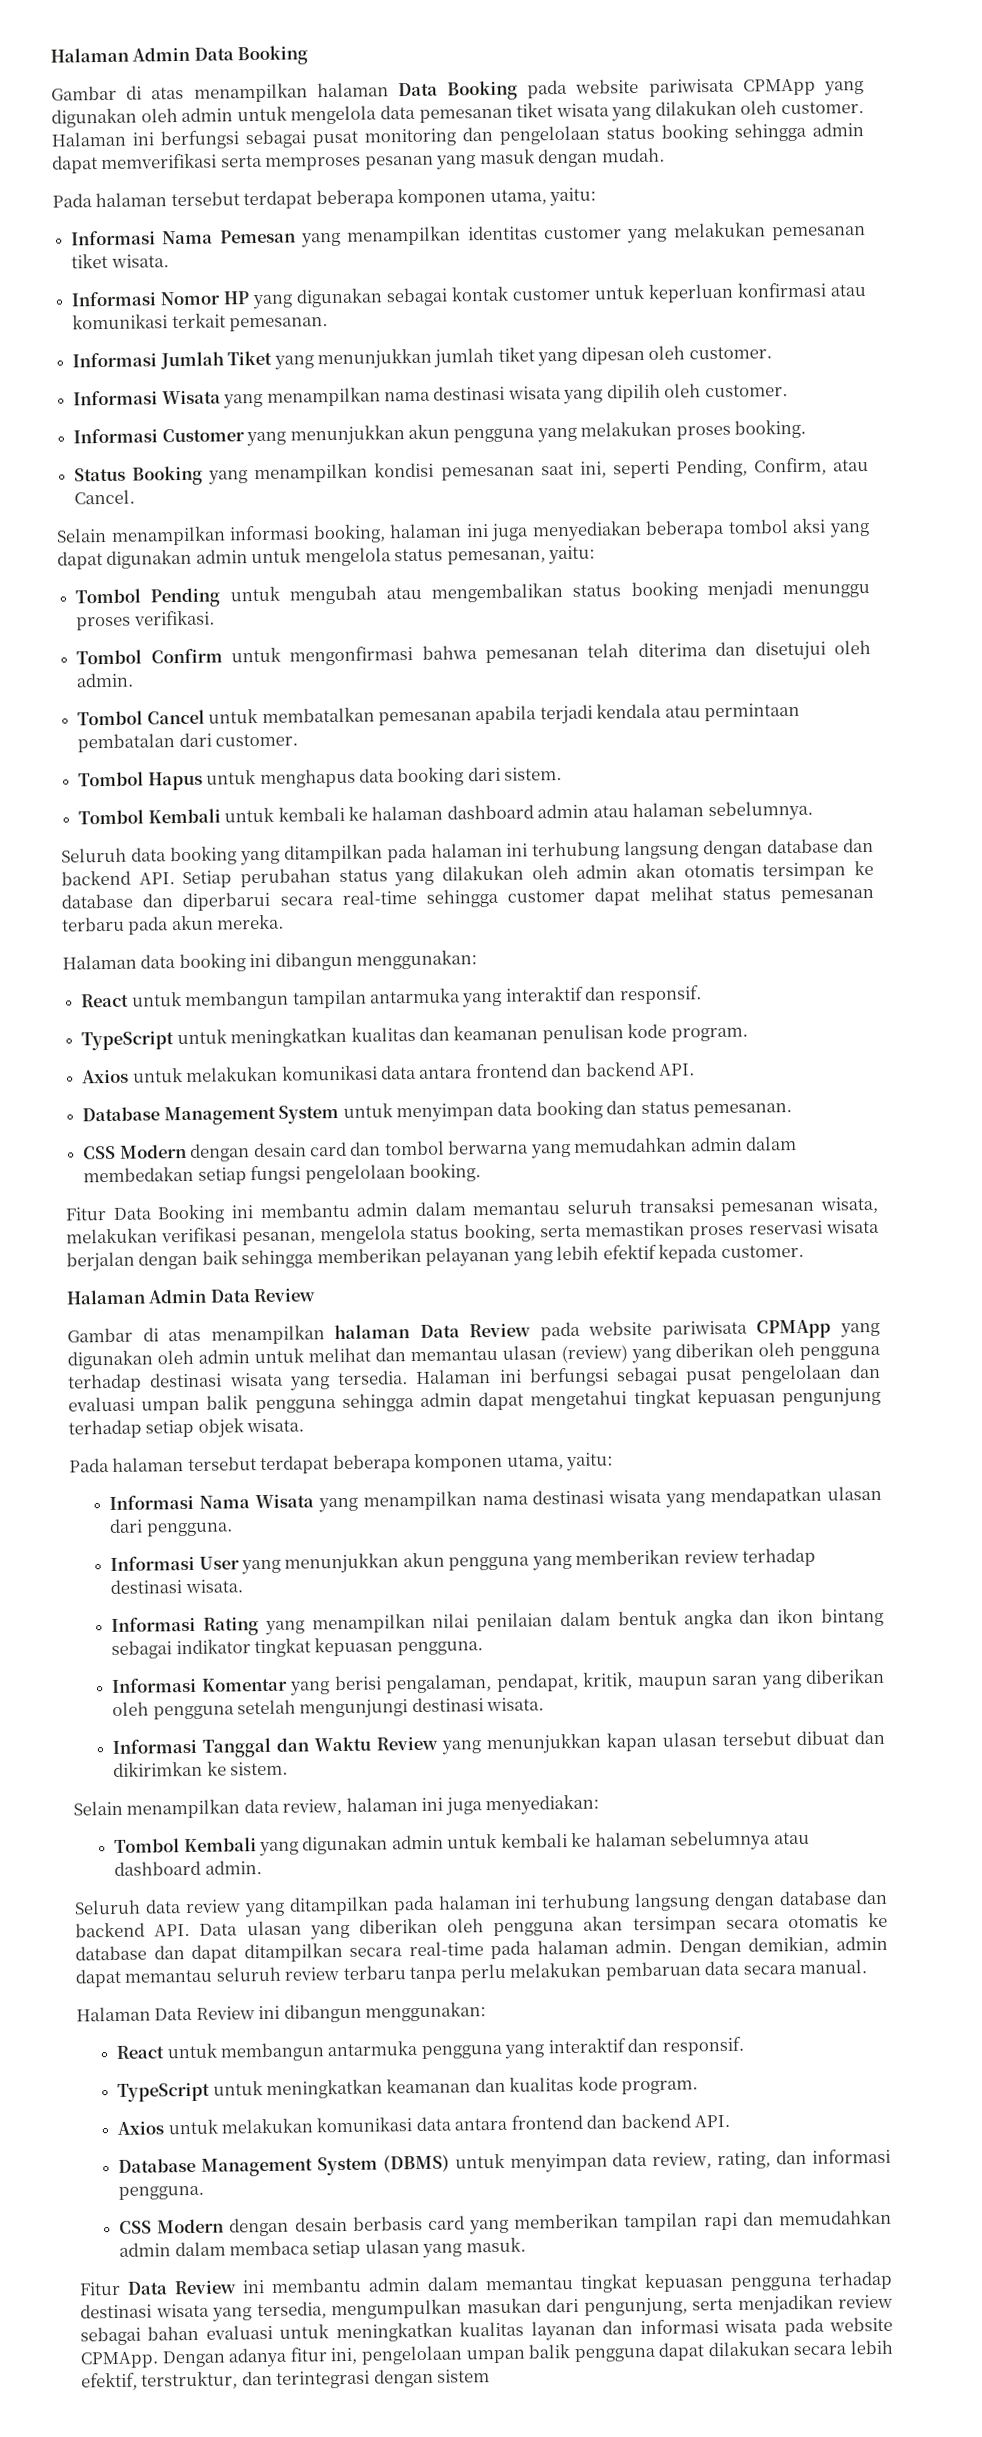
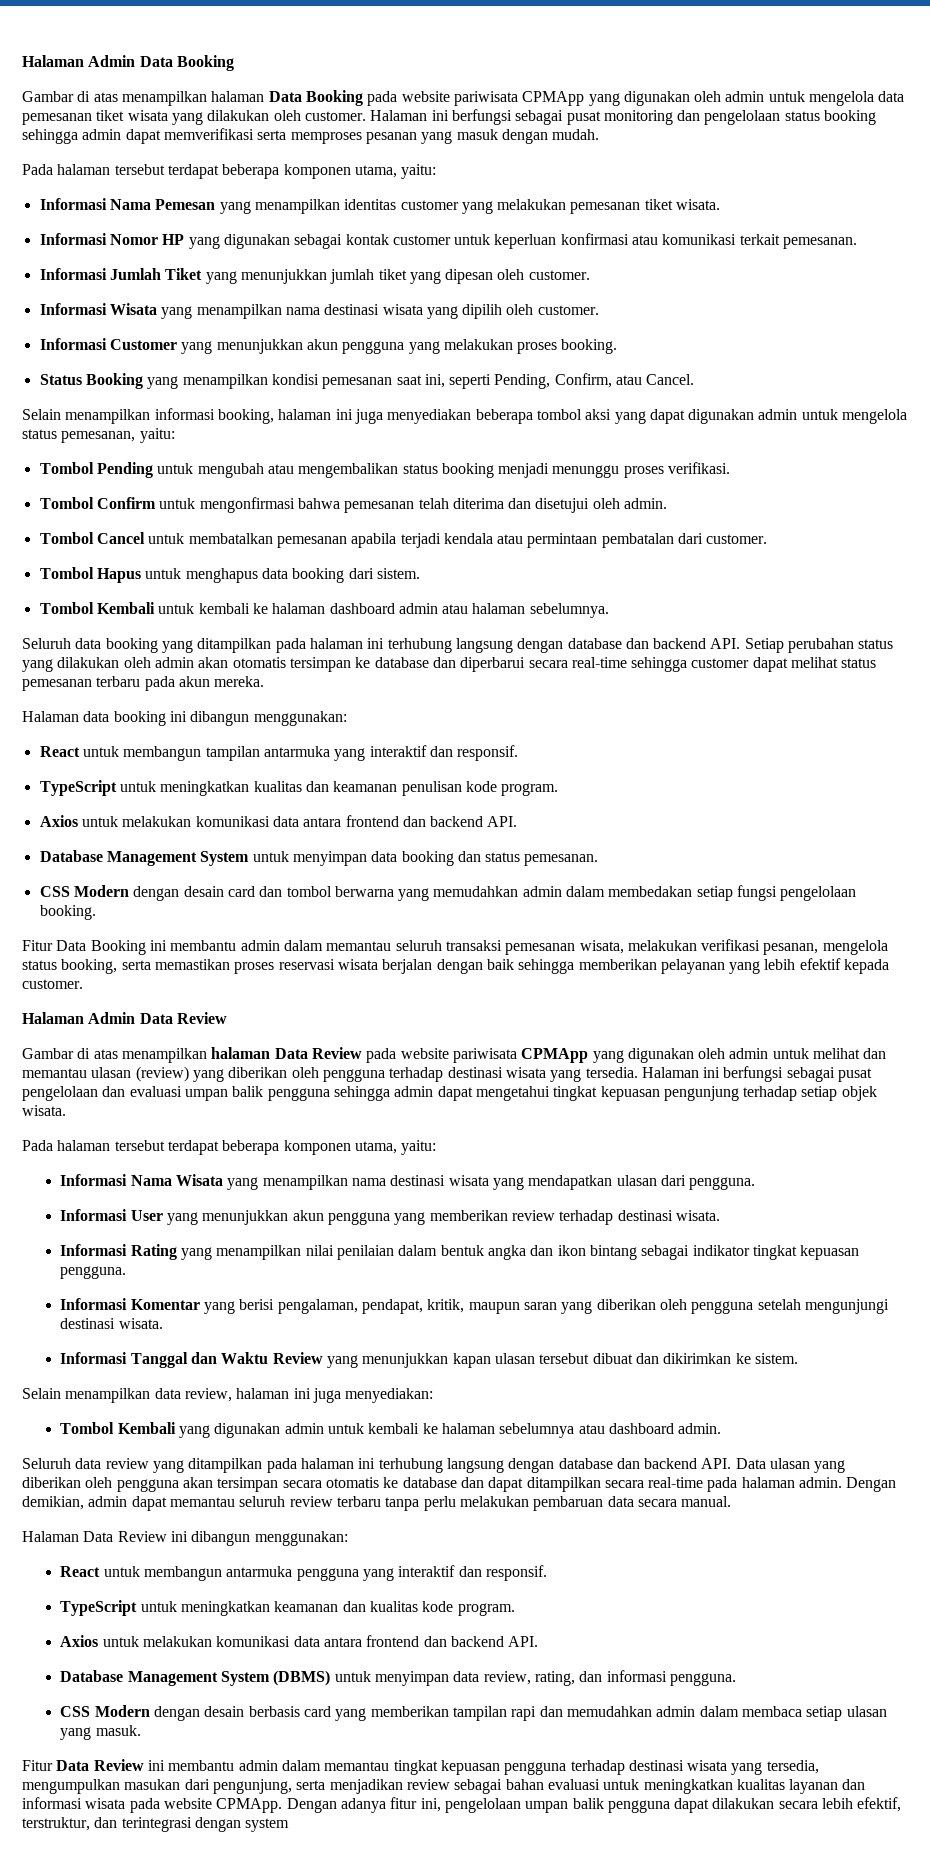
[437,2369,491,2383] sistem -> [245,1818,290,1832] system

